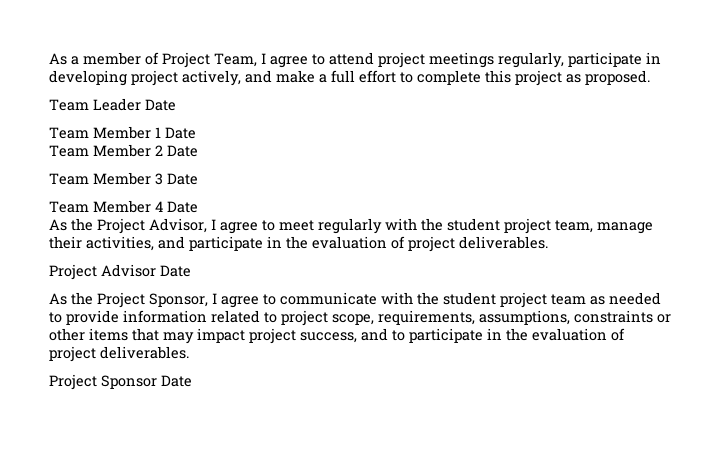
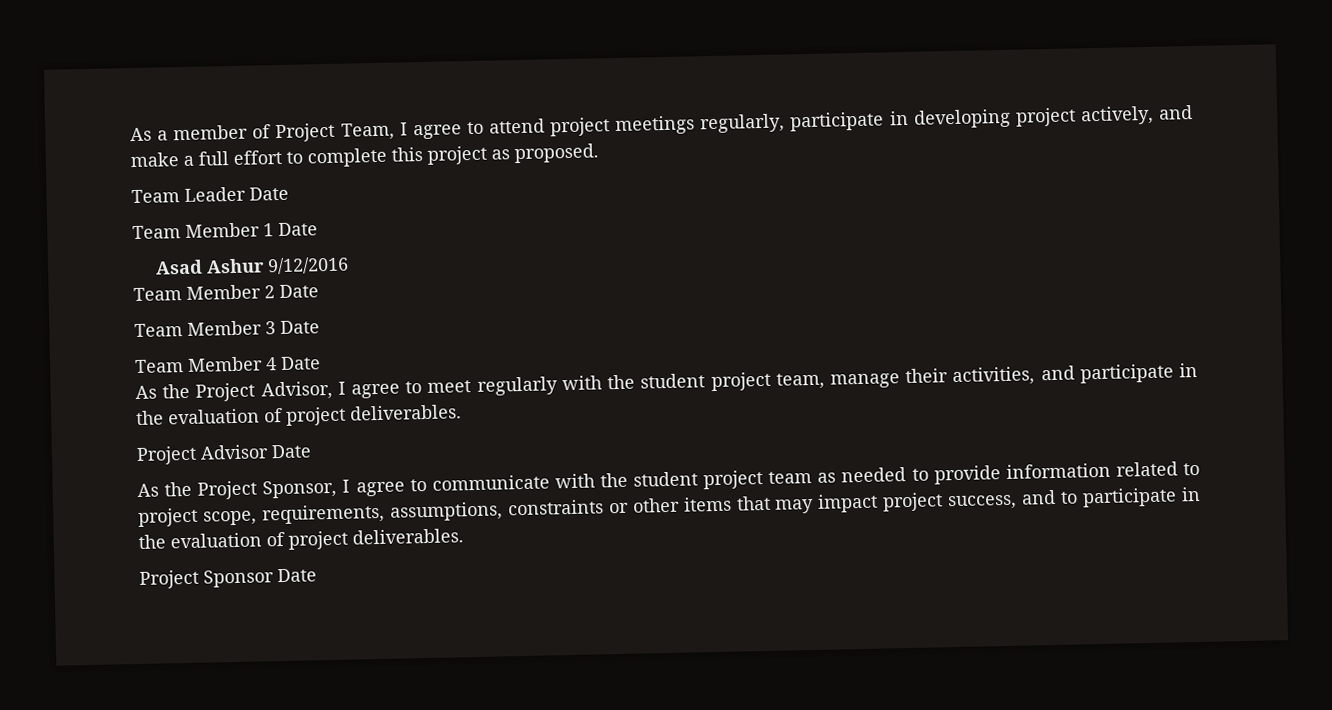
(196, 133) none -> [155,256,350,275] // Asad Ashur 9/12/2016

